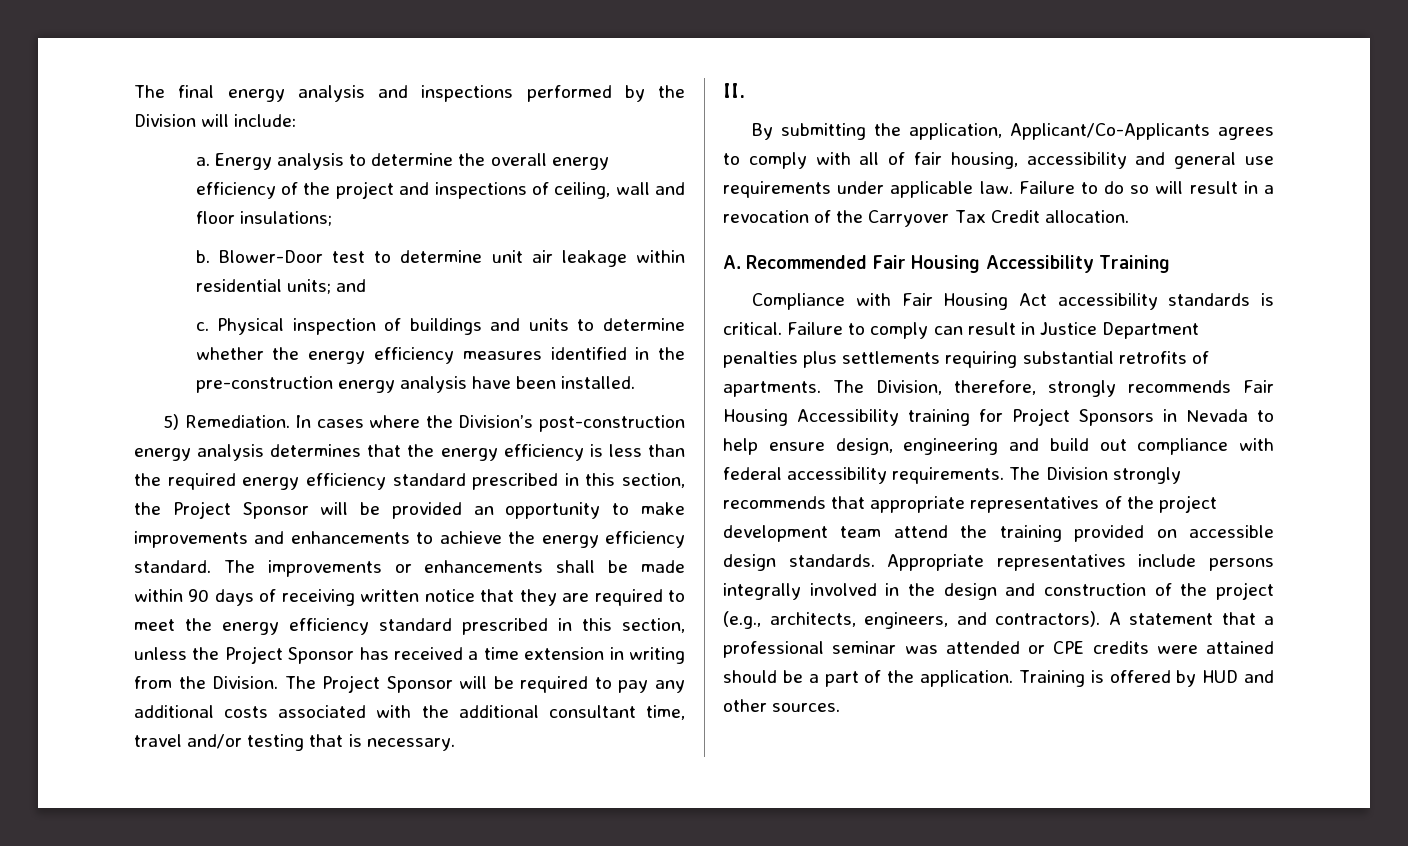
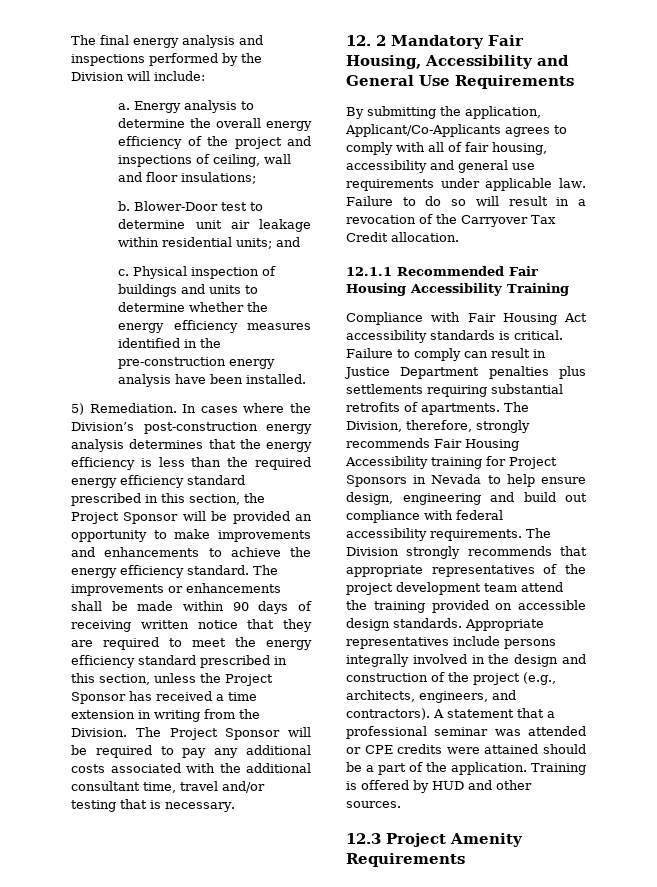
[723,83,745,98] II. -> [346,35,524,49] [346,55,569,69] [346,75,574,89] 12. 2 Mandatory Fair Housing, Accessibility and General Use Requirements
[723,255,741,269] A. -> [346,267,392,276] 12.1.1
(841, 707) none -> [346,833,523,847] [346,853,465,867] // 12.3 Project Amenity Requirements

